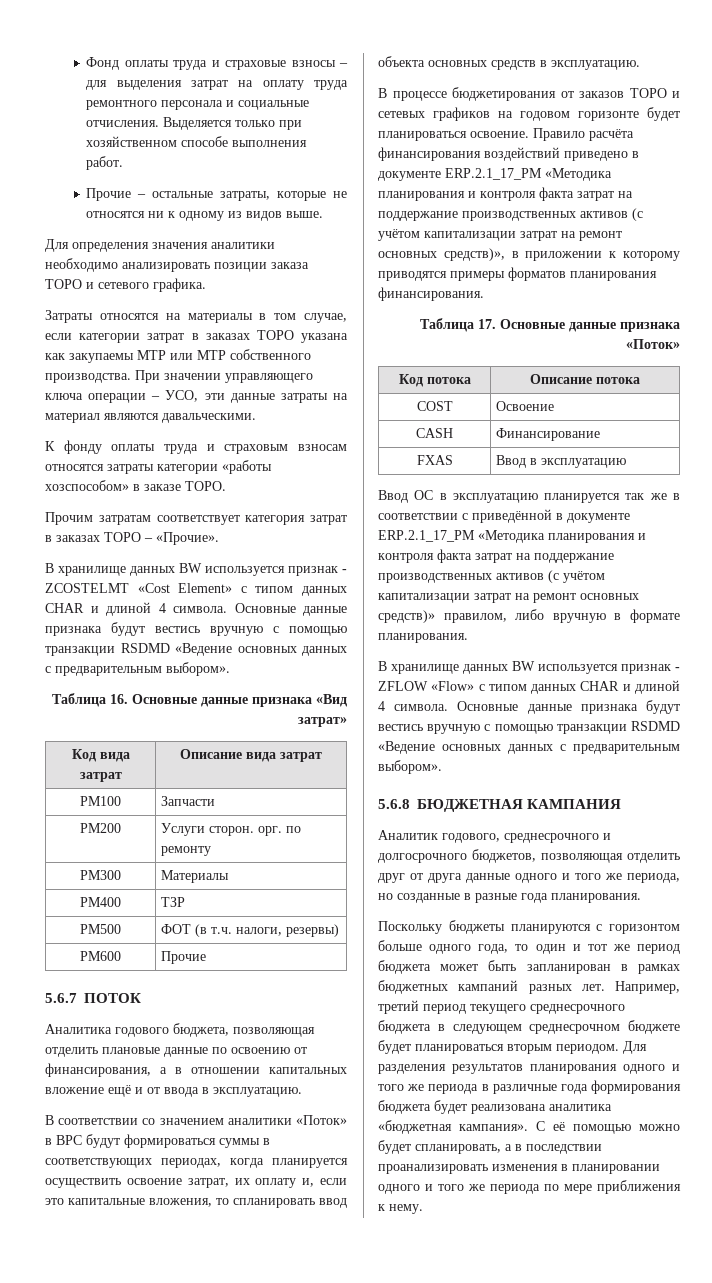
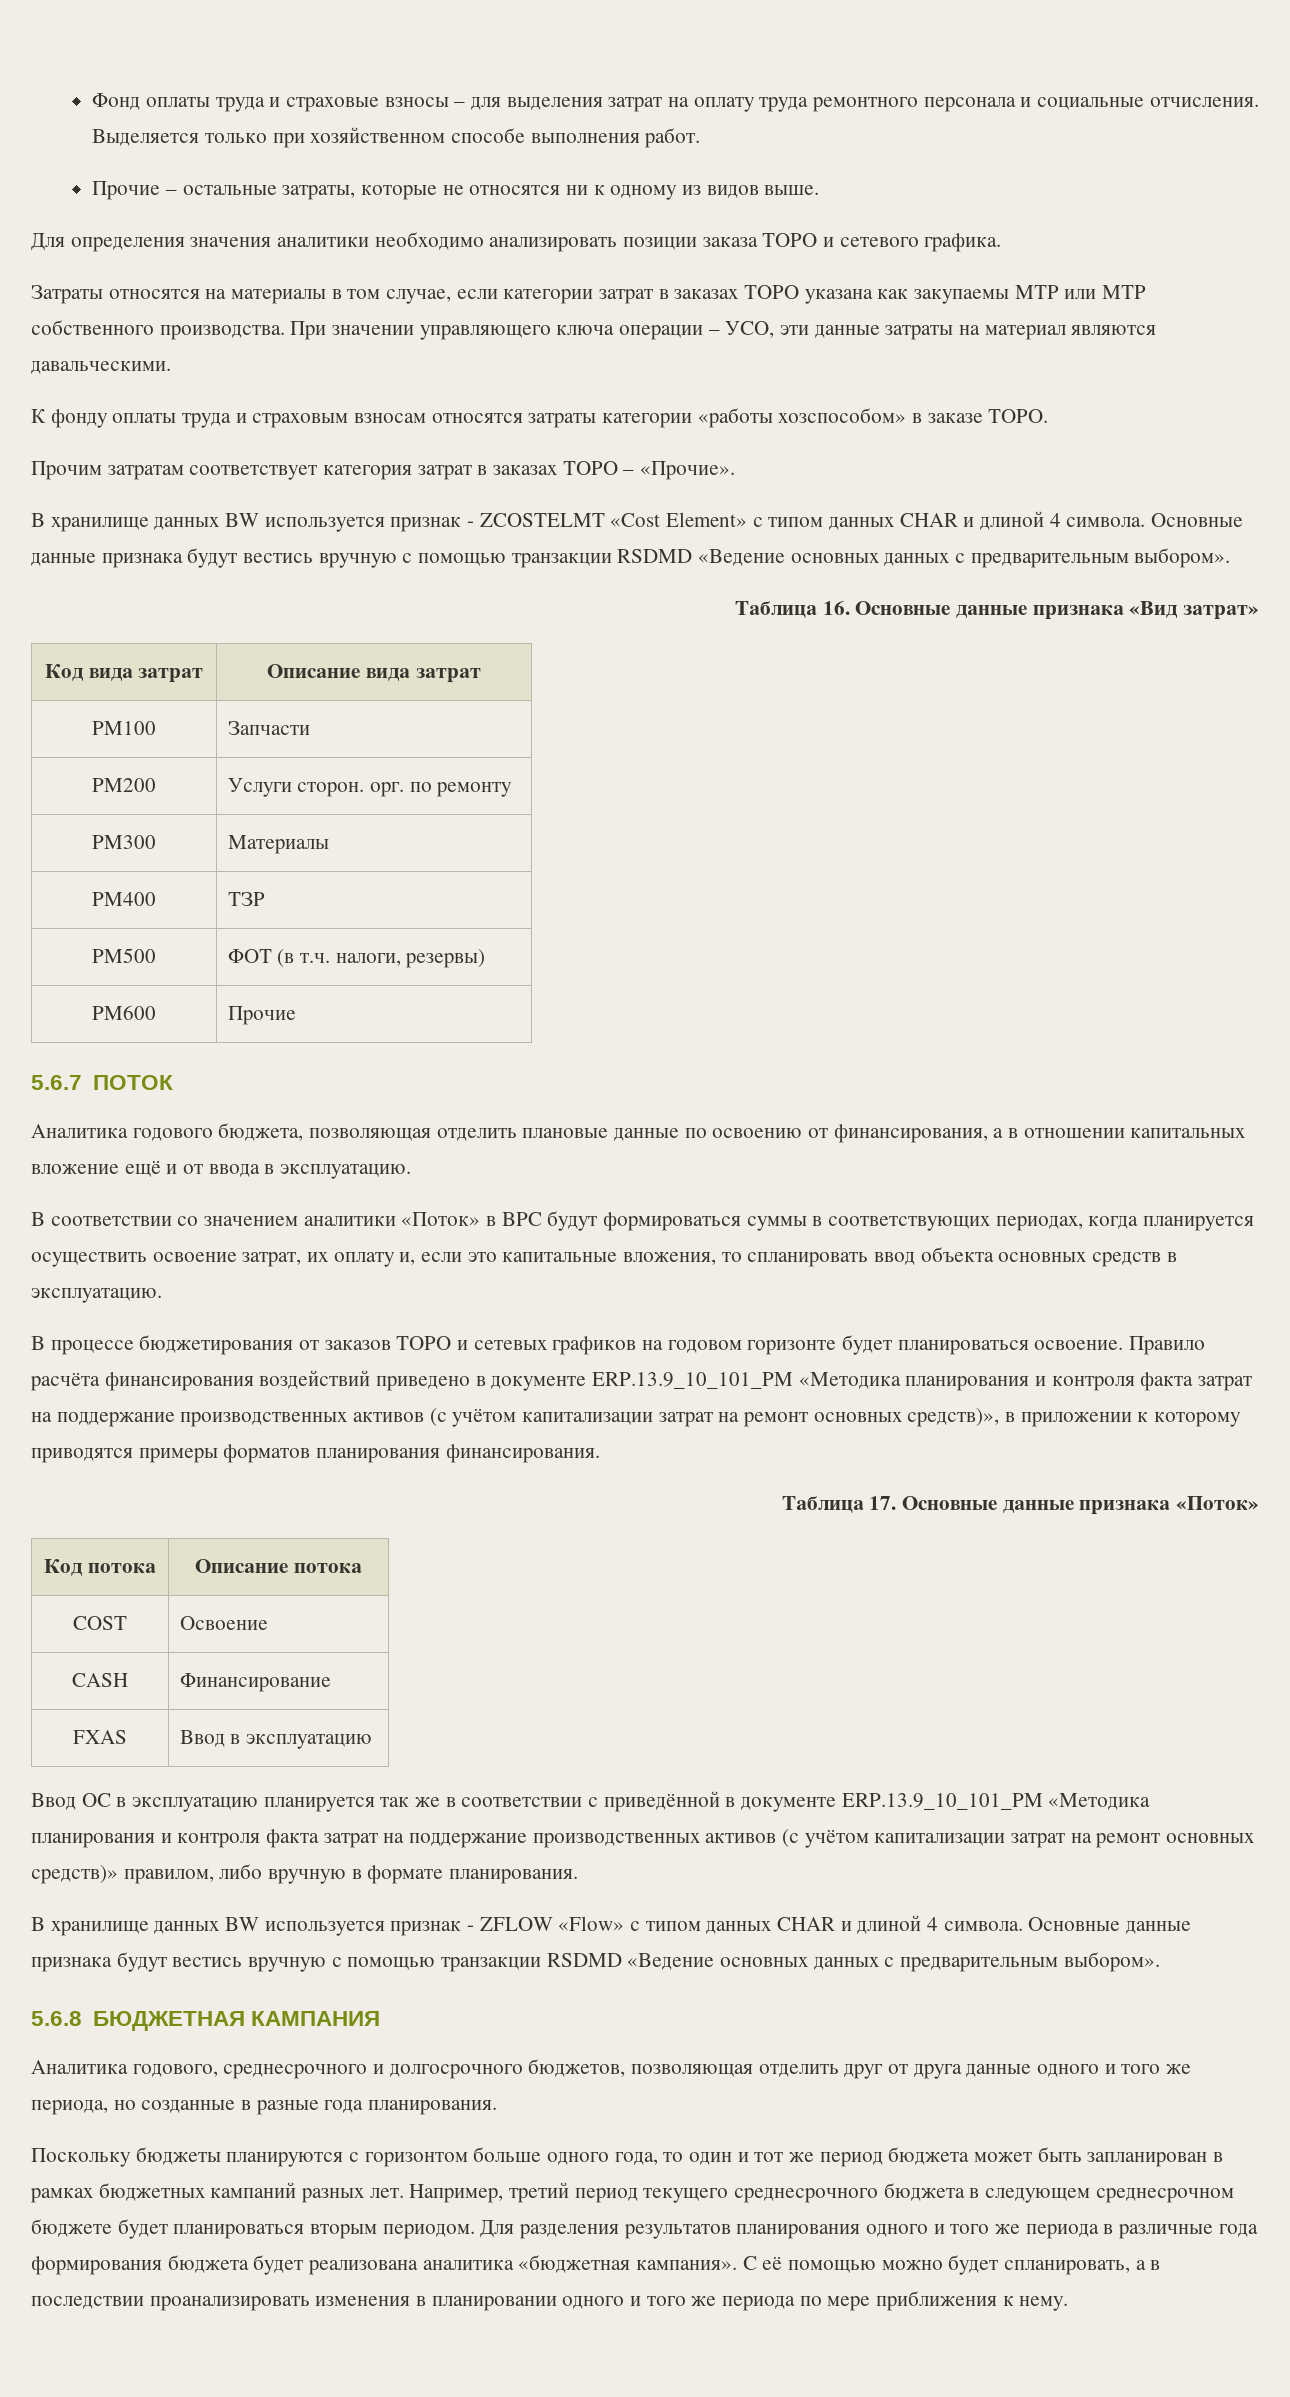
[445,168,542,180] ERP.2.1_17_PM -> [592,1372,794,1389] ERP.13.9_10_101_PM
[378,530,475,542] ERP.2.1_17_PM -> [841,1793,1043,1810] ERP.13.9_10_101_PM
[378,830,438,840] Аналитик -> [31,2060,128,2074] Аналитика

